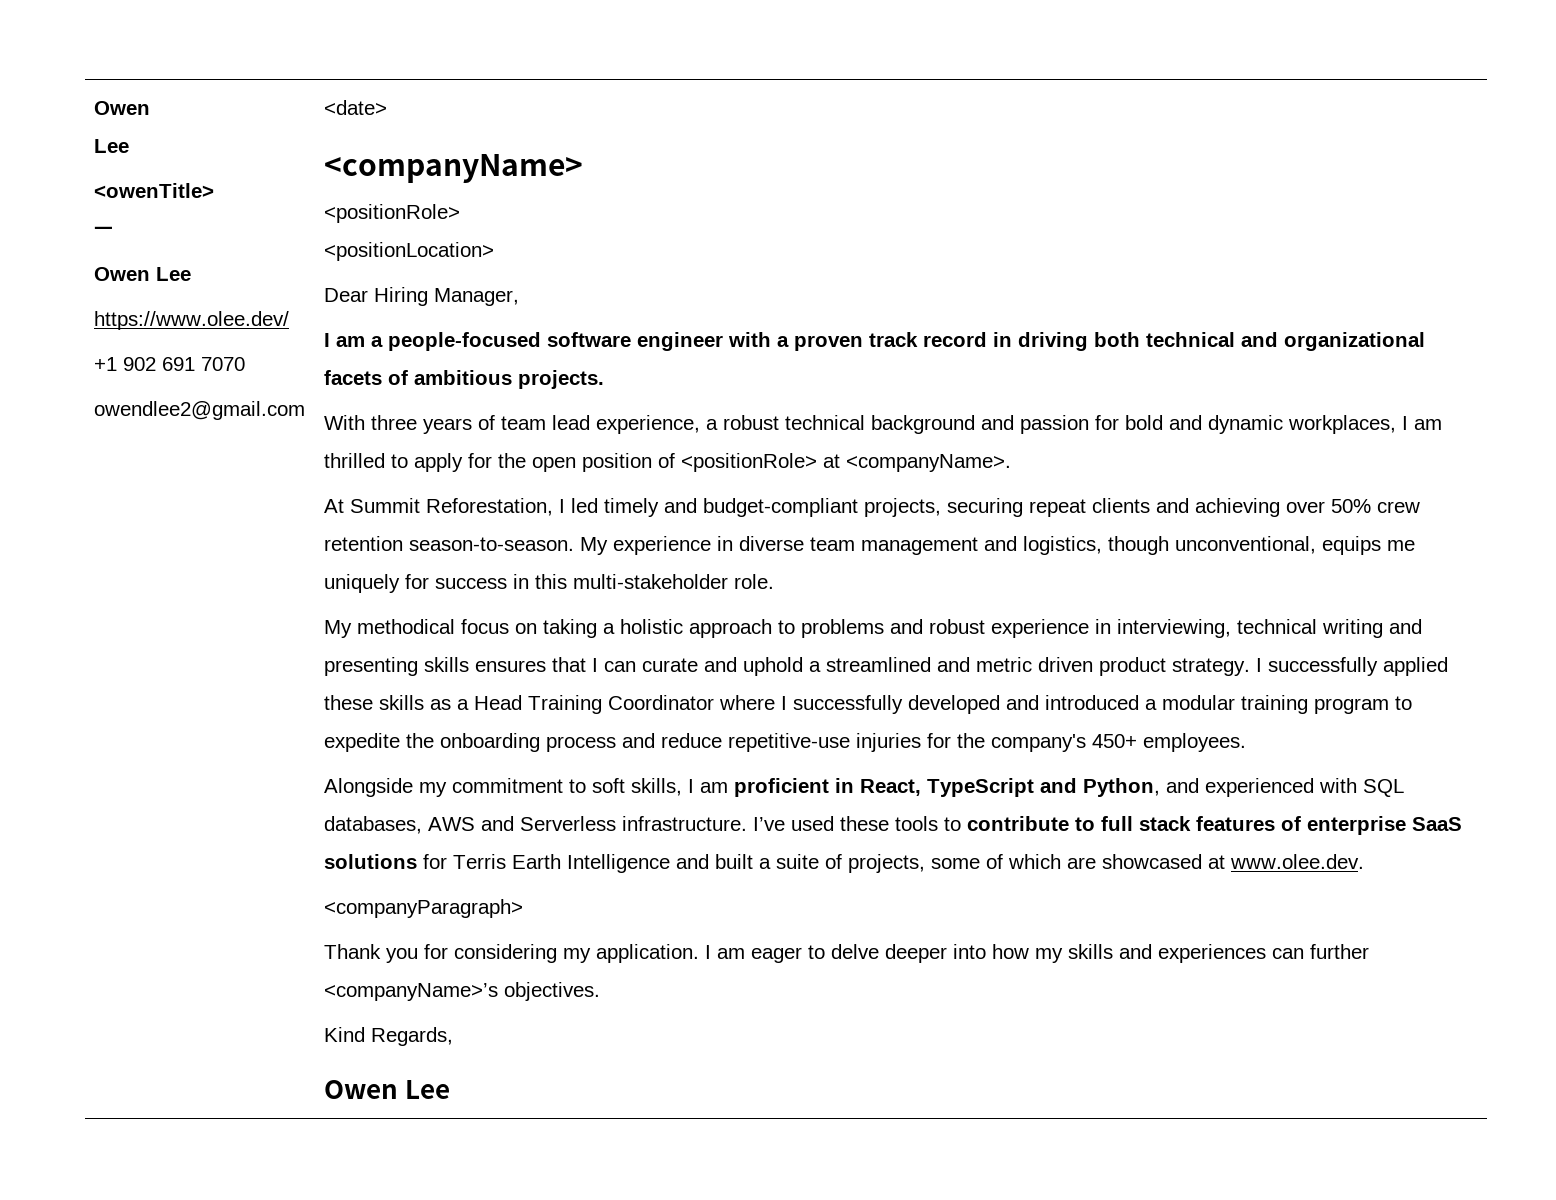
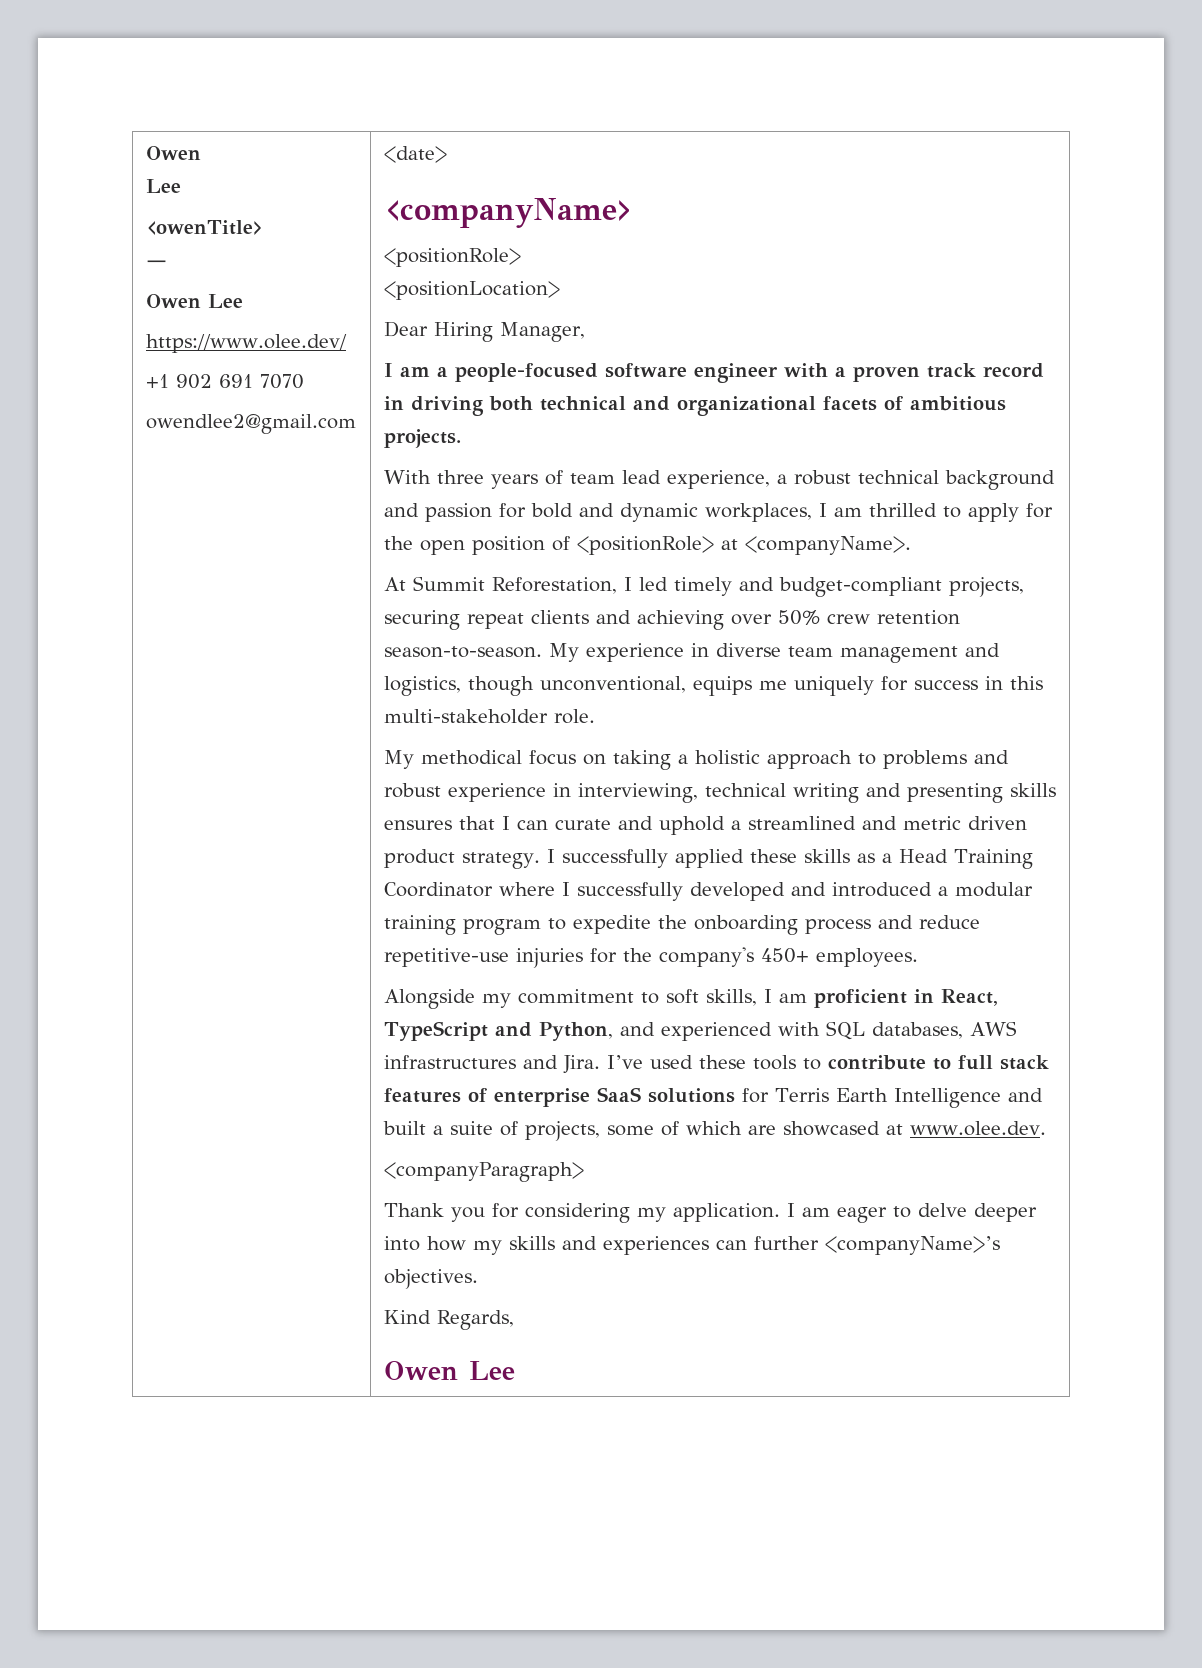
[481,816,748,831] and Serverless infrastructure. -> [383,1055,600,1074] infrastructures and Jira.

